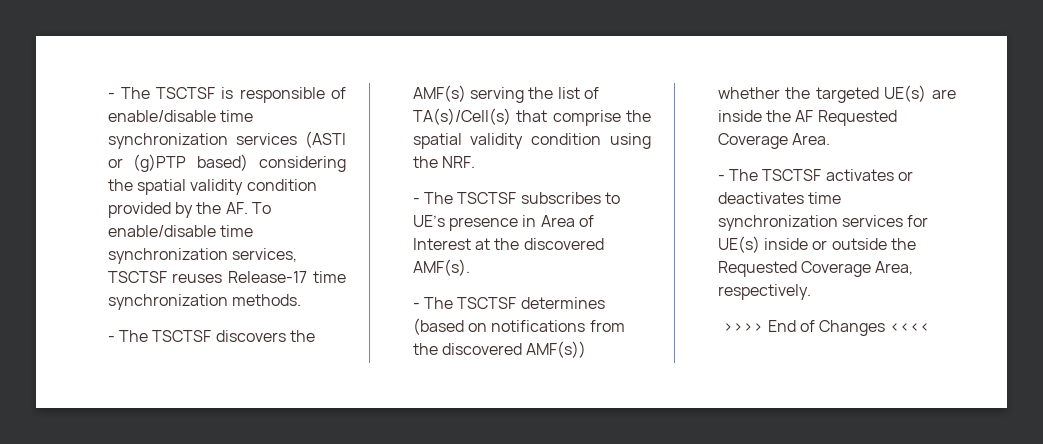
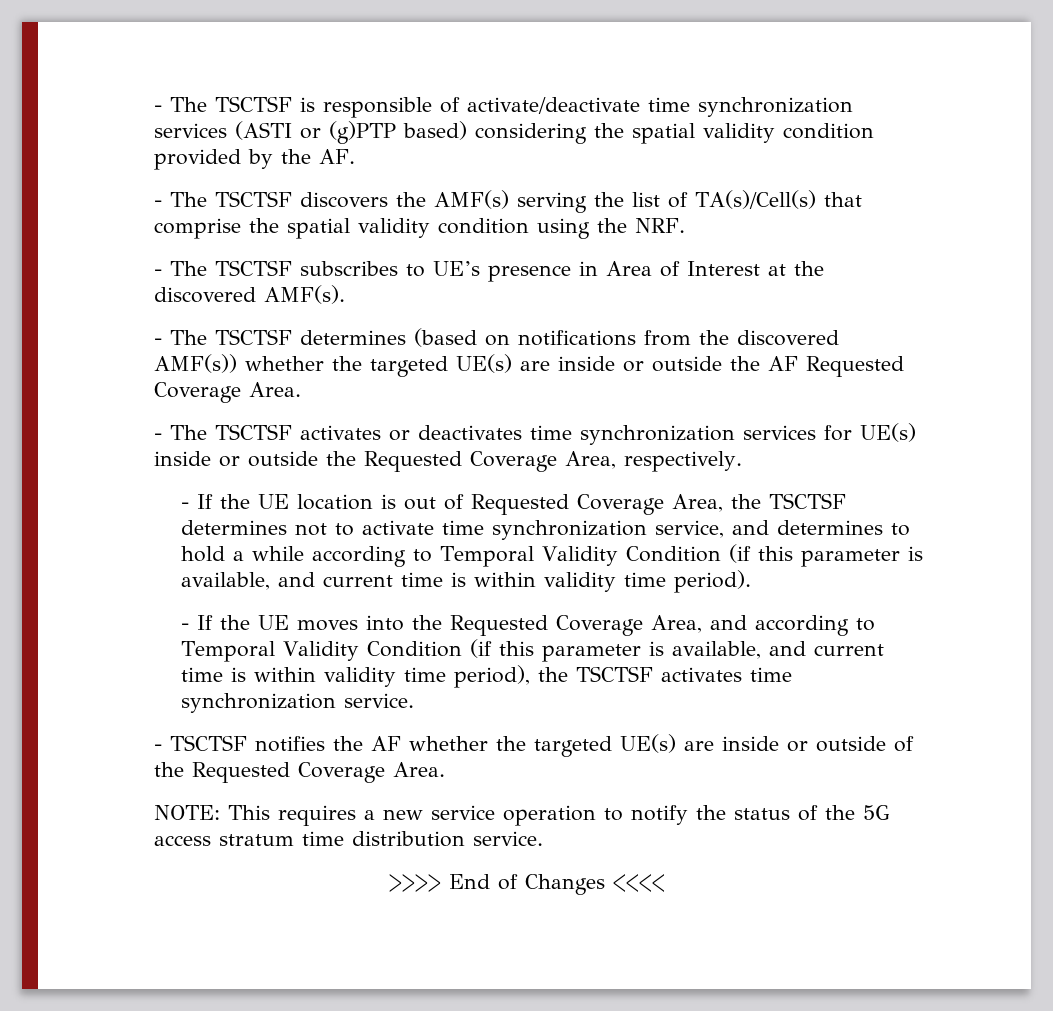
[107,110,216,122] enable/disable -> [466,97,640,114] activate/deactivate
[251,202,271,214] [107,225,253,237] [107,248,297,264] [107,271,347,283] [107,294,301,310] To enable/disable time synchronization services, TSCTSF reuses Release-17 time synchronization methods. -> (355, 156) none
(762, 116) none -> [622,356,722,372] or outside
(811, 292) none -> [181,493,847,515] [181,520,911,540] [181,544,924,567] [181,570,752,593] [181,615,876,636] [181,639,885,662] [181,665,793,688] [181,693,415,713] [153,734,914,757] [153,762,445,783] [153,805,890,826] [153,831,543,847] // - If the UE location is out of Requested Coverage Area, the TSCTSF determines not to activate time synchronization service, and determines to hold a while according to Temporal Validity Condition (if this parameter is available, and current time is within validity time period). // - If the UE moves into the Requested Coverage Area, and according to Temporal Validity Condition (if this parameter is available, and current time is within validity time period), the TSCTSF activates time synchronization service. // - TSCTSF notifies the AF whether the targeted UE(s) are inside or outside of the Requested Coverage Area. // NOTE: This requires a new service operation to notify the status of the 5G access stratum time distribution service.

